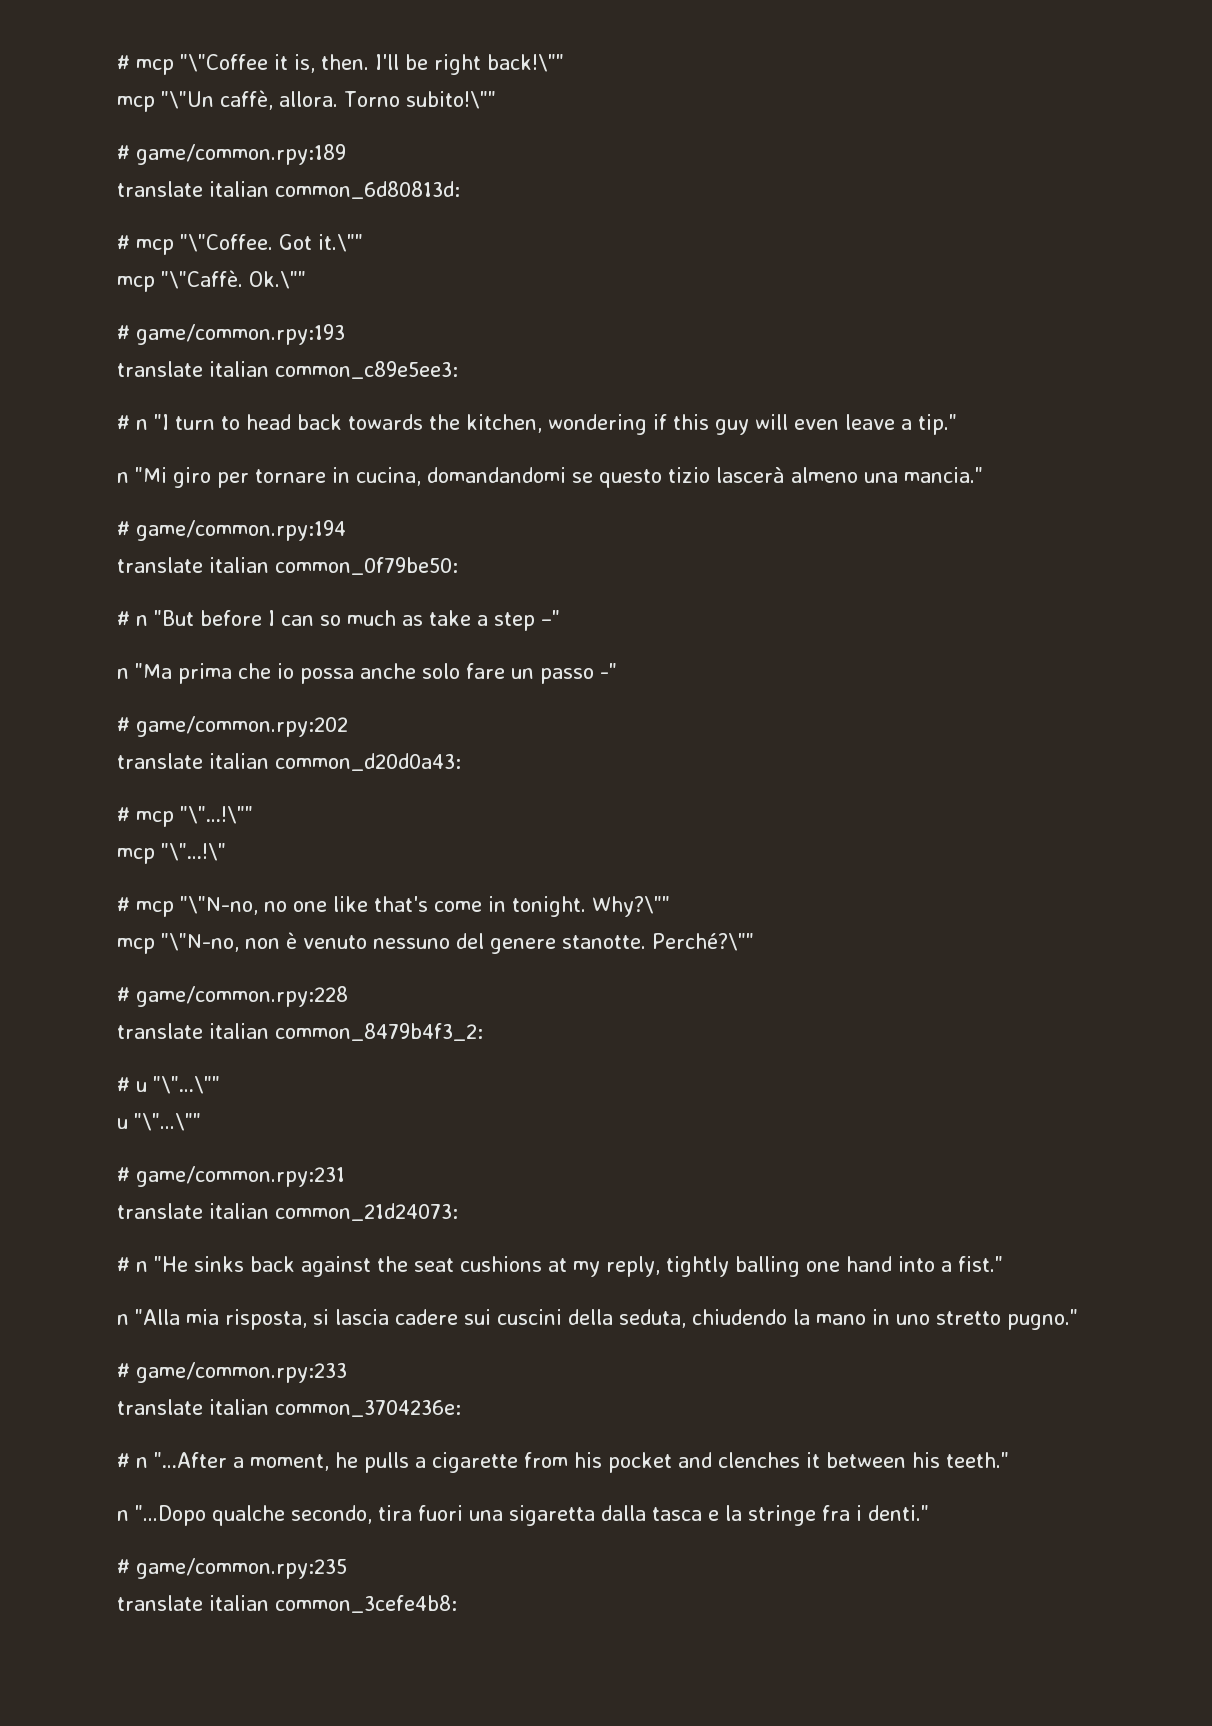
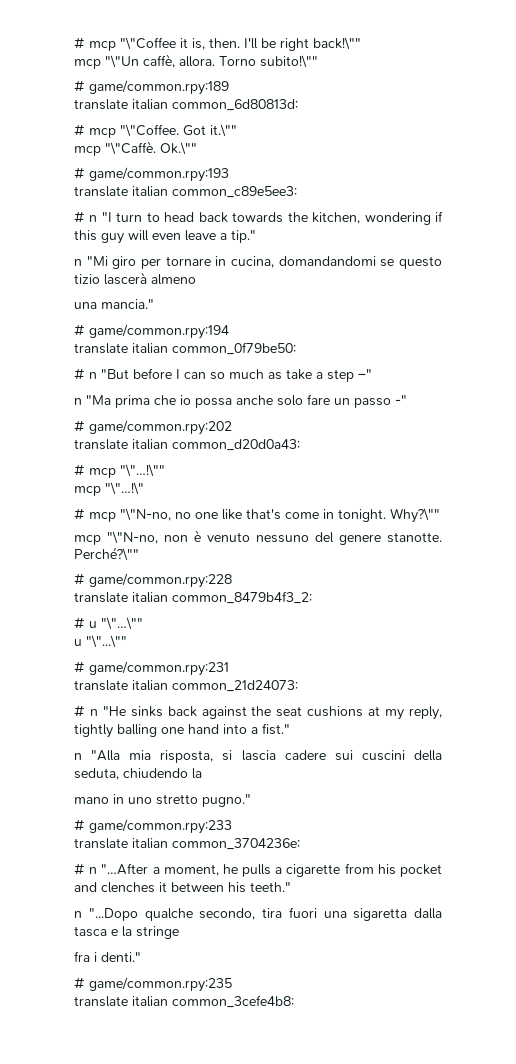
(858, 475) none -> (196, 279) //
(810, 1317) none -> (202, 773) //
(816, 1515) none -> (179, 932) //

